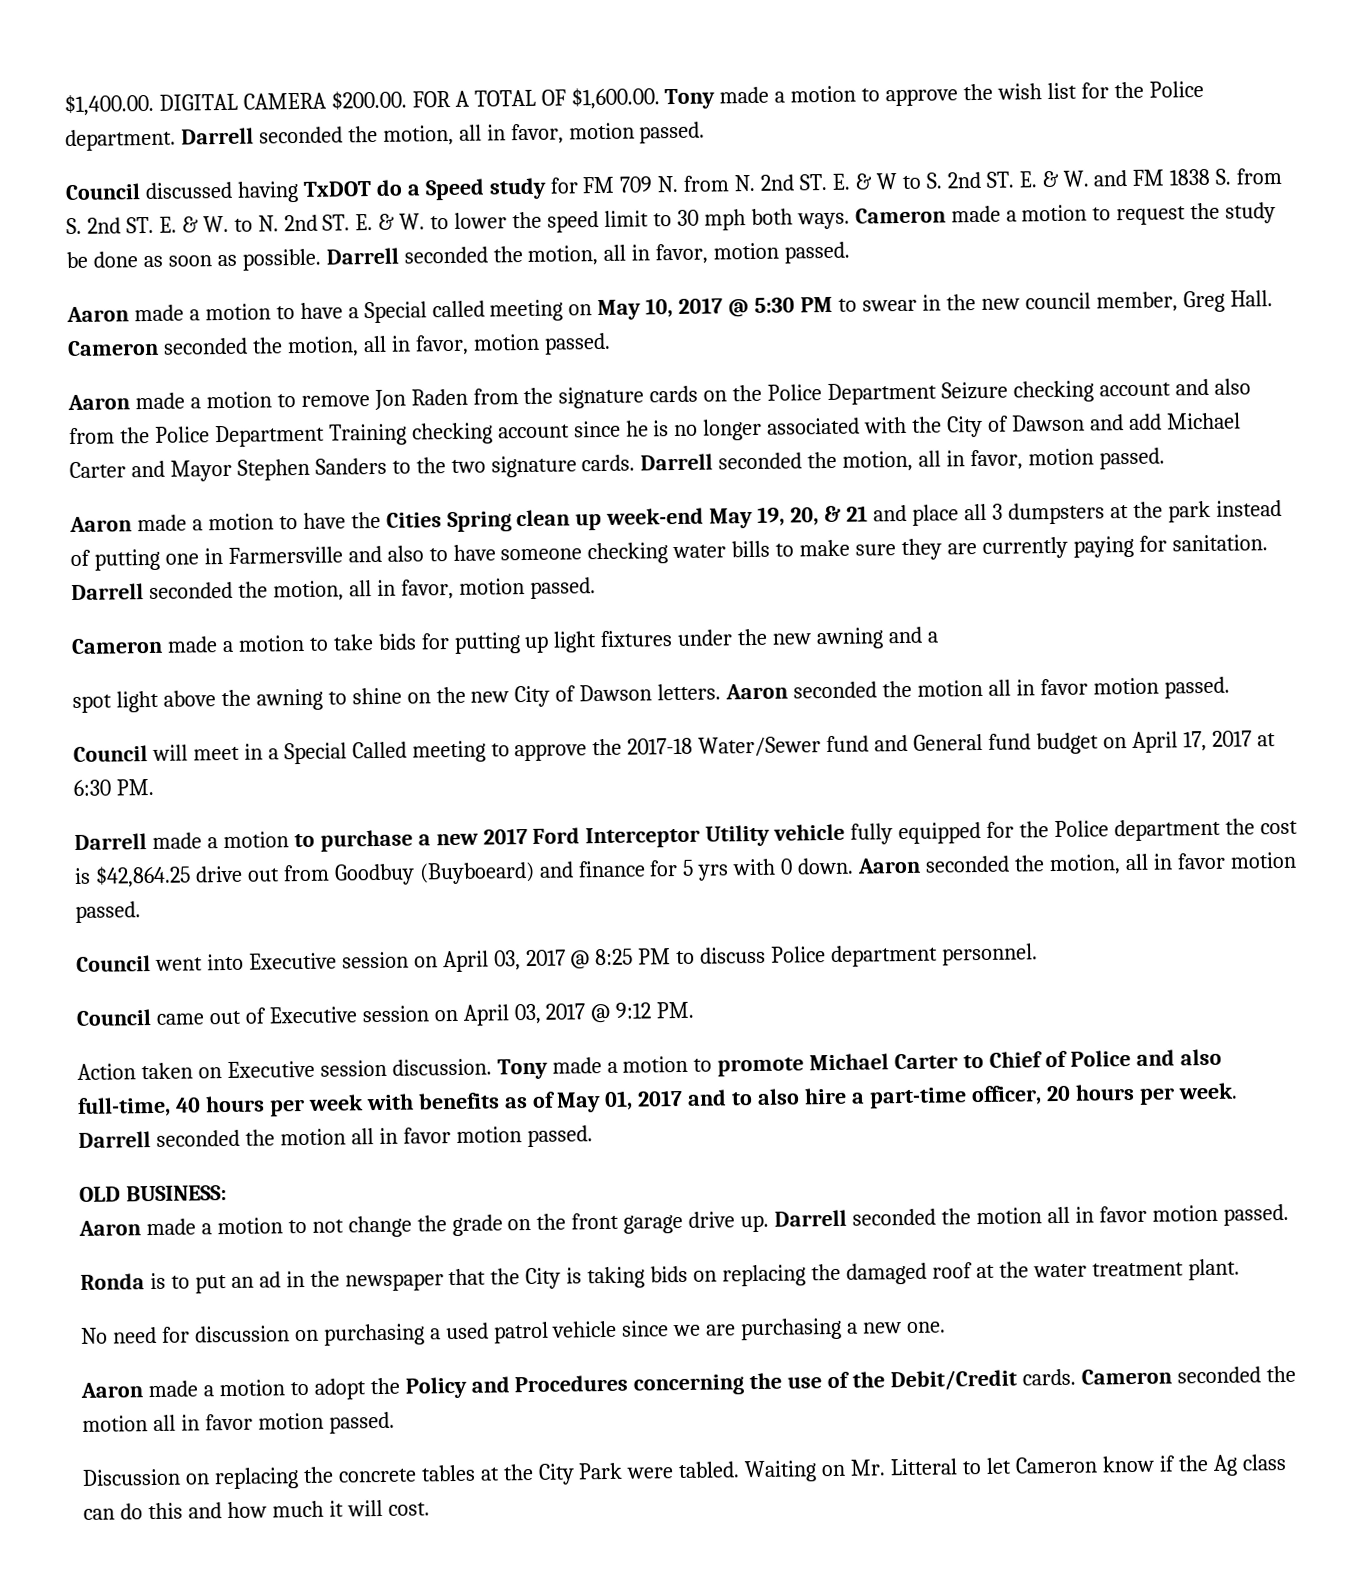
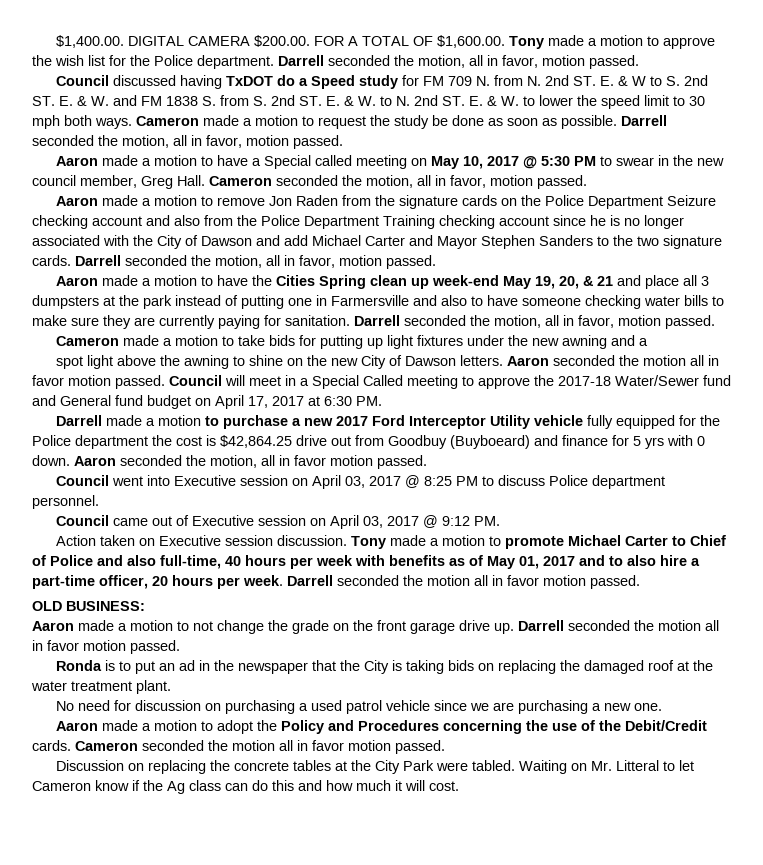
(1230, 687) // -> (165, 382) none

